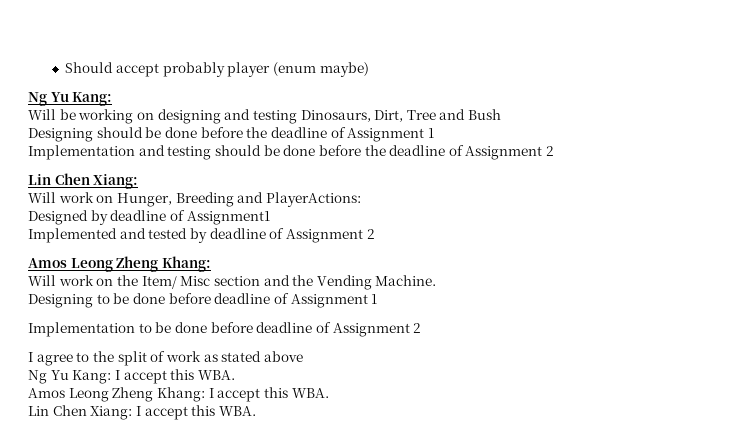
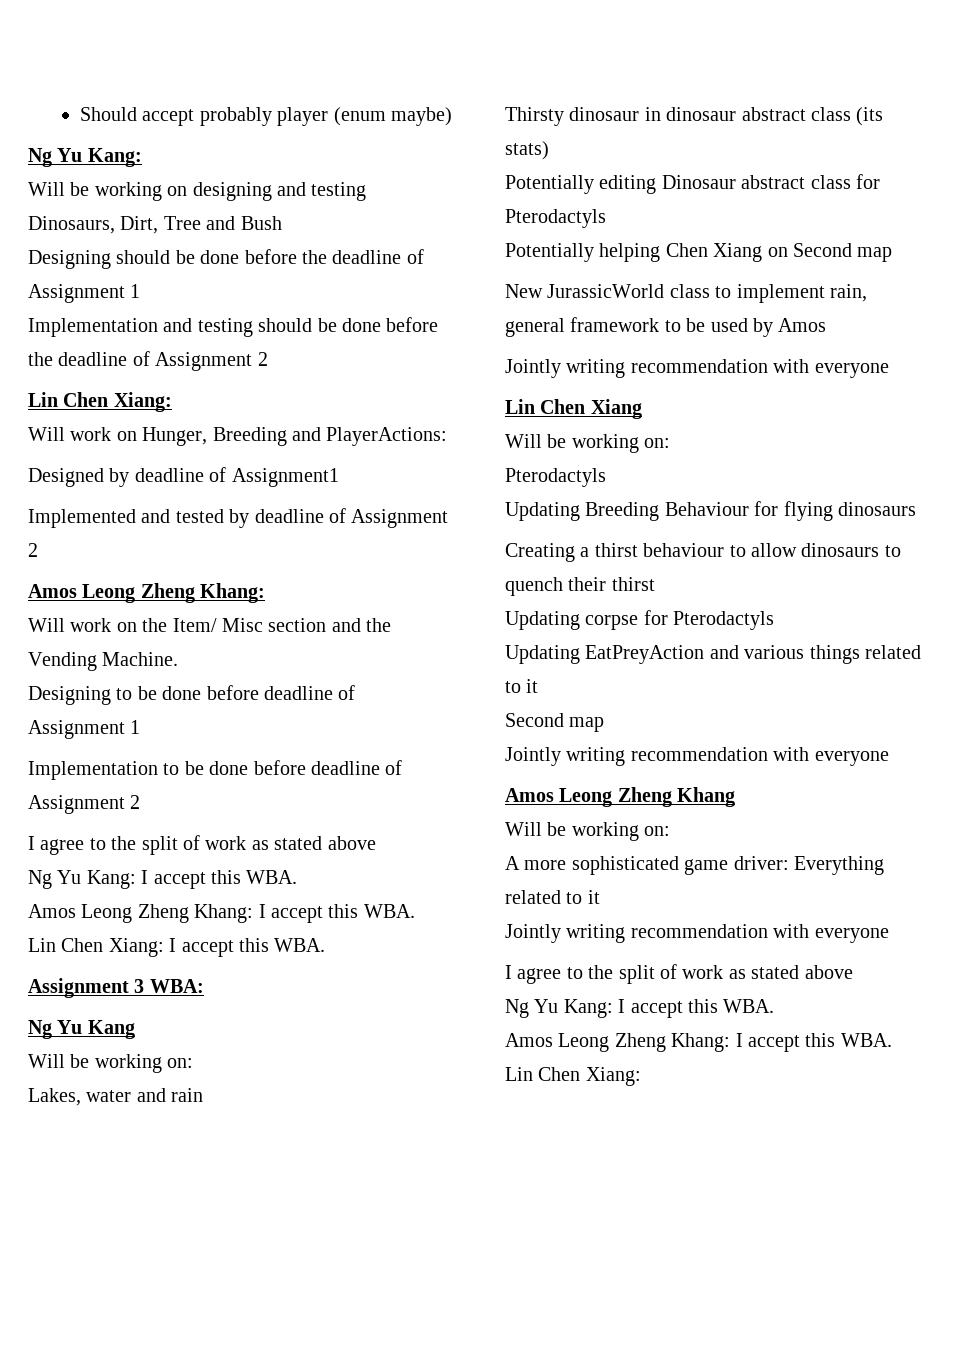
(256, 411) none -> [28,978,204,998] [28,1020,135,1039] [28,1054,194,1073] [28,1088,204,1106] [505,107,884,126] [505,141,549,160] [505,174,880,194] [505,209,606,228] [505,243,893,262] [505,284,867,303] [505,317,827,337] [505,359,889,378] [505,399,642,419] [505,434,671,453] [505,468,606,487] [505,501,916,521] [505,543,901,562] [505,577,655,596] [505,610,775,630] [505,645,921,664] [505,679,539,693] [505,713,605,732] [505,747,889,766] [505,787,736,807] [505,822,671,841] [505,856,884,875] [505,890,600,904] [505,924,889,943] [505,964,853,984] [505,999,775,1018] [505,1033,892,1052] [505,1067,641,1086] // Assignment 3 WBA: // Ng Yu Kang // Will be working on: // Lakes, water and rain // Thirsty dinosaur in dinosaur abstract class (its stats) // Potentially editing Dinosaur abstract class for Pterodactyls // Potentially helping Chen Xiang on Second map // New JurassicWorld class to implement rain, general framework to be used by Amos // Jointly writing recommendation with everyone // Lin Chen Xiang // Will be working on: // Pterodactyls // Updating Breeding Behaviour for flying dinosaurs // Creating a thirst behaviour to allow dinosaurs to quench their thirst // Updating corpse for Pterodactyls // Updating EatPreyAction and various things related to it // Second map // Jointly writing recommendation with everyone // Amos Leong Zheng Khang // Will be working on: // A more sophisticated game driver: Everything related to it // Jointly writing recommendation with everyone // I agree to the split of work as stated above // Ng Yu Kang: I accept this WBA. // Amos Leong Zheng Khang: I accept this WBA. // Lin Chen Xiang:

